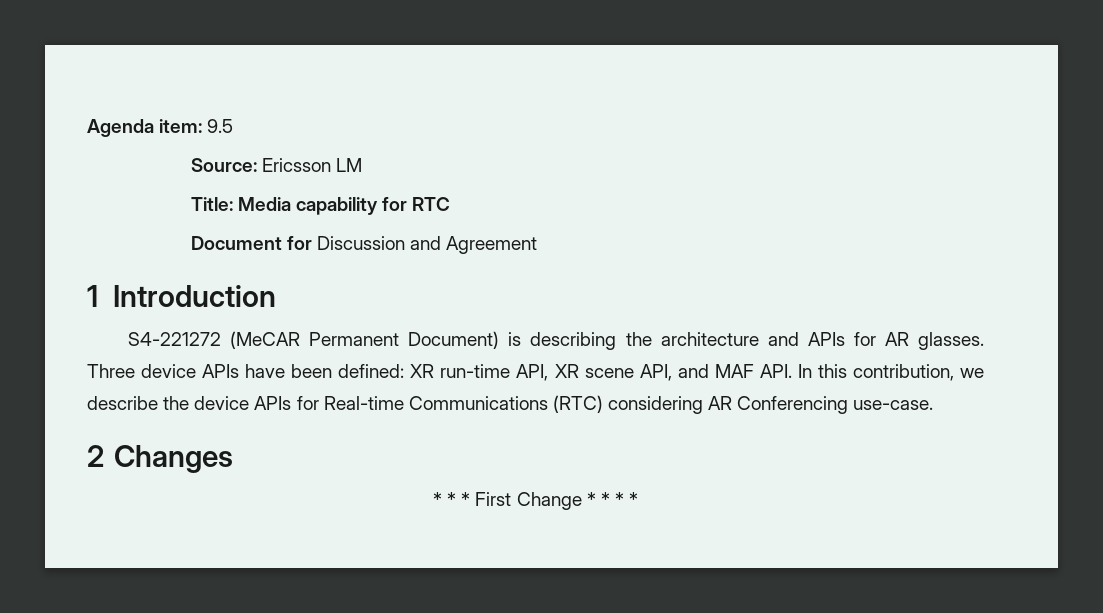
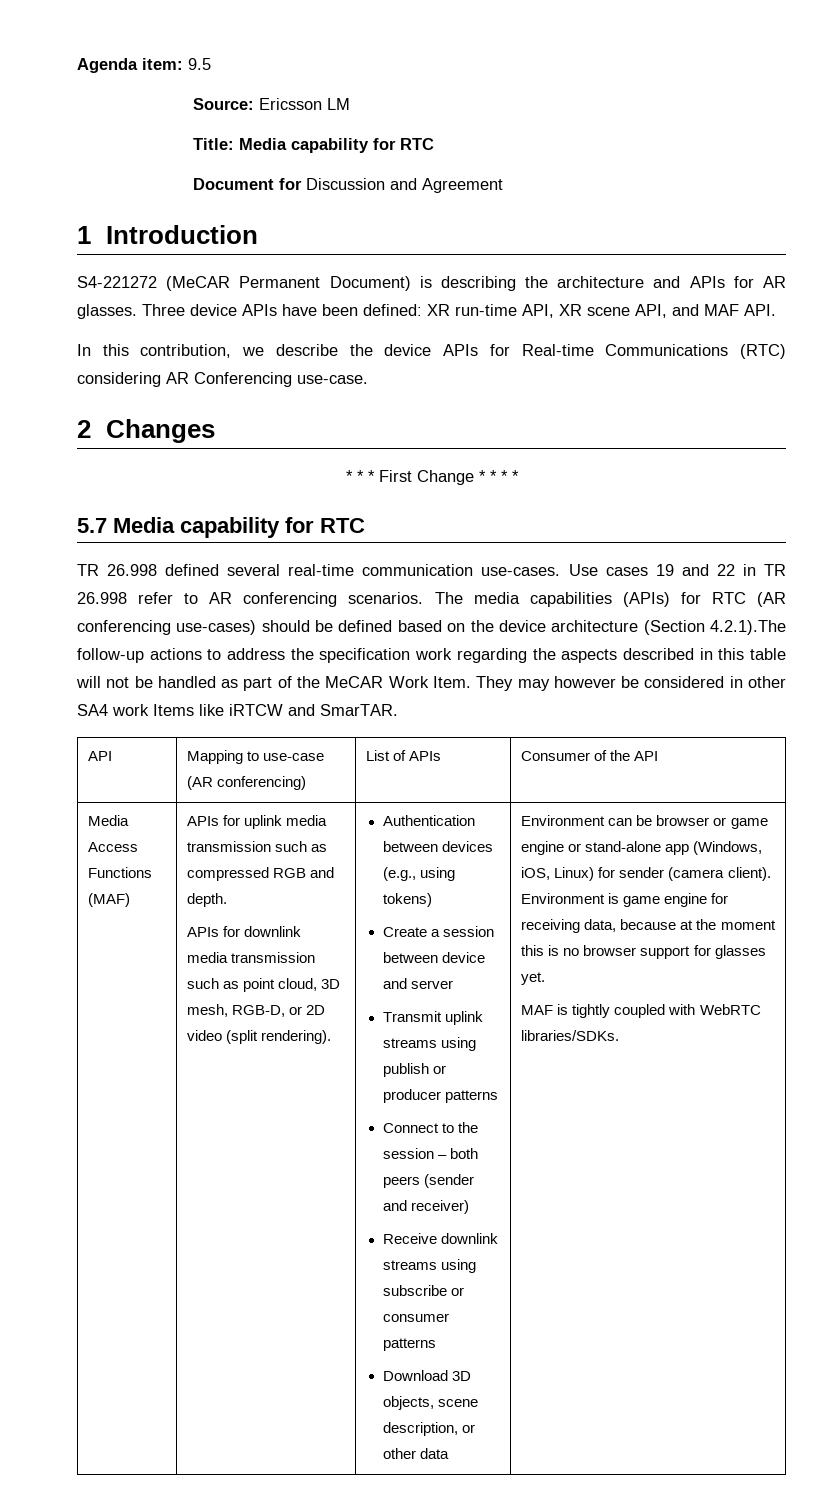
(792, 371) none -> (776, 310) //
(639, 499) none -> [77,517,365,538] [77,564,787,576] [77,592,787,607] [77,620,787,635] [77,648,787,663] [76,676,786,691] [77,704,398,716] [88,751,113,761] [187,750,325,764] [187,776,307,790] [366,750,442,761] [521,750,659,761] [88,815,130,826] [88,842,139,852] [88,867,153,878] [88,893,131,907] [187,815,328,829] [187,841,328,852] [187,867,335,881] [187,893,228,907] [187,926,302,937] [187,952,316,963] [187,978,341,992] [187,1004,326,1017] [187,1030,332,1044] [382,815,475,826] [382,841,493,852] [382,867,455,881] [382,893,432,907] [382,926,494,937] [382,952,485,963] [382,978,453,989] [382,1011,483,1025] [382,1037,476,1051] [382,1063,446,1077] [382,1089,498,1103] [382,1122,478,1133] [382,1148,478,1159] [382,1174,474,1188] [382,1200,469,1214] [382,1233,498,1244] [382,1259,476,1273] [382,1285,464,1296] [382,1313,449,1322] [382,1338,436,1351] [382,1370,471,1381] [382,1396,478,1410] [382,1422,475,1436] [382,1448,449,1459] [521,815,768,829] [521,841,763,855] [521,867,771,881] [521,893,729,907] [521,919,776,933] [521,945,766,959] [521,972,546,985] [521,1004,761,1018] [521,1030,620,1041] // 5.7 Media capability for RTC // TR 26.998 defined several real-time communication use-cases. Use cases 19 and 22 in TR 26.998 refer to AR conferencing scenarios. The media capabilities (APIs) for RTC (AR conferencing use-cases) should be defined based on the device architecture (Section 4.2.1).The follow-up actions to address the specification work regarding the aspects described in this table will not be handled as part of the MeCAR Work Item. They may however be considered in other SA4 work Items like iRTCW and SmarTAR. // API | Mapping to use-case (AR conferencing) | List of APIs | Consumer of the API // Media Access Functions (MAF) | APIs for uplink media transmission such as compressed RGB and depth. // APIs for downlink media transmission such as point cloud, 3D mesh, RGB-D, or 2D video (split rendering). | Authentication between devices (e.g., using tokens) // Create a session between device and server // Transmit uplink streams using publish or producer patterns // Connect to the session – both peers (sender and receiver) // Receive downlink streams using subscribe or consumer patterns // Download 3D objects, scene description, or other data | Environment can be browser or game engine or stand-alone app (Windows, iOS, Linux) for sender (camera client). Environment is game engine for receiving data, because at the moment this is no browser support for glasses yet. // MAF is tightly coupled with WebRTC libraries/SDKs.

